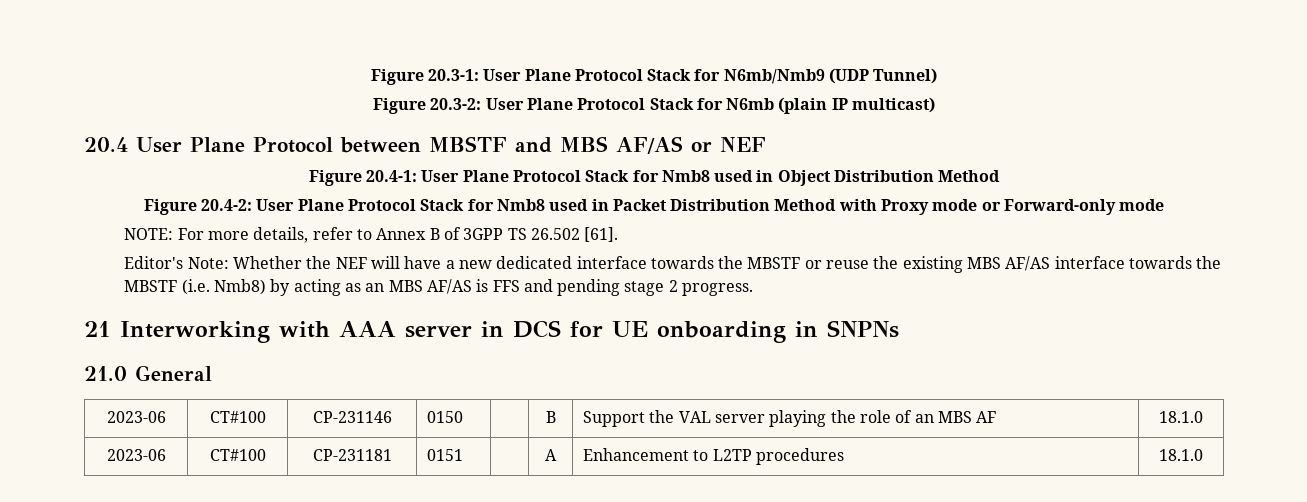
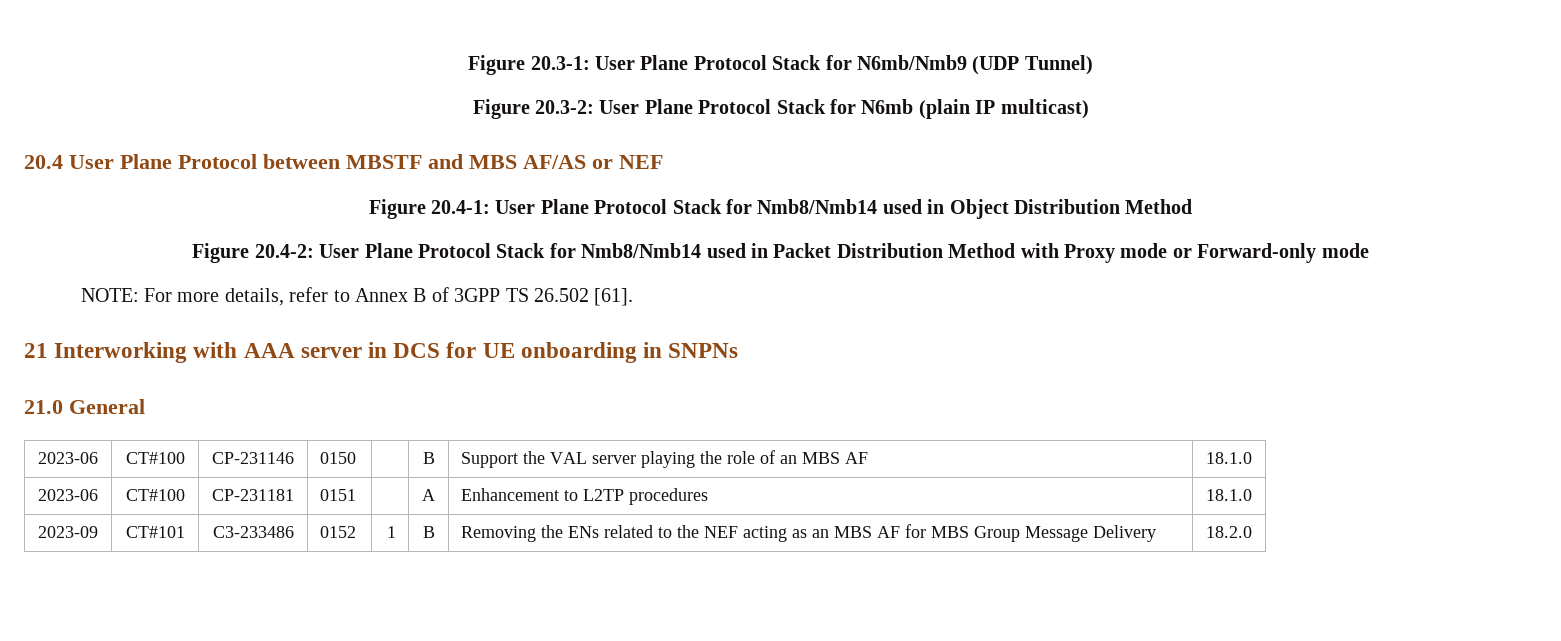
[661,170,710,182] Nmb8 -> [757,199,878,214] Nmb8/Nmb14
[496,199,545,211] Nmb8 -> [581,243,702,258] Nmb8/Nmb14
[124,256,1222,273] [124,279,754,296] // Editor's Note: Whether the NEF will have a new dedicated interface towards the MBSTF or reuse the existing MBS AF/AS interface towards the MBSTF (i.e. Nmb8) by acting as an MBS AF/AS is FFS and pending stage 2 progress. -> (634, 297) none
(1203, 455) none -> [38,526,98,538] [125,526,185,538] [212,526,294,538] [320,526,357,538] [386,526,396,538] [422,526,435,538] [461,524,1157,542] [1206,526,1252,538] // 2023-09 | CT#101 | C3-233486 | 0152 | 1 | B | Removing the ENs related to the NEF acting as an MBS AF for MBS Group Message Delivery | 18.2.0

